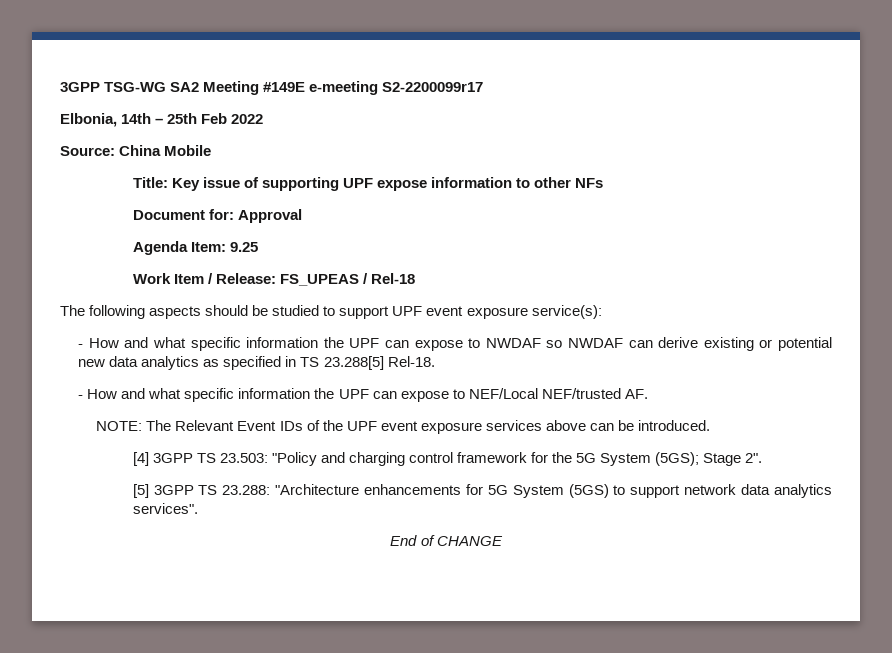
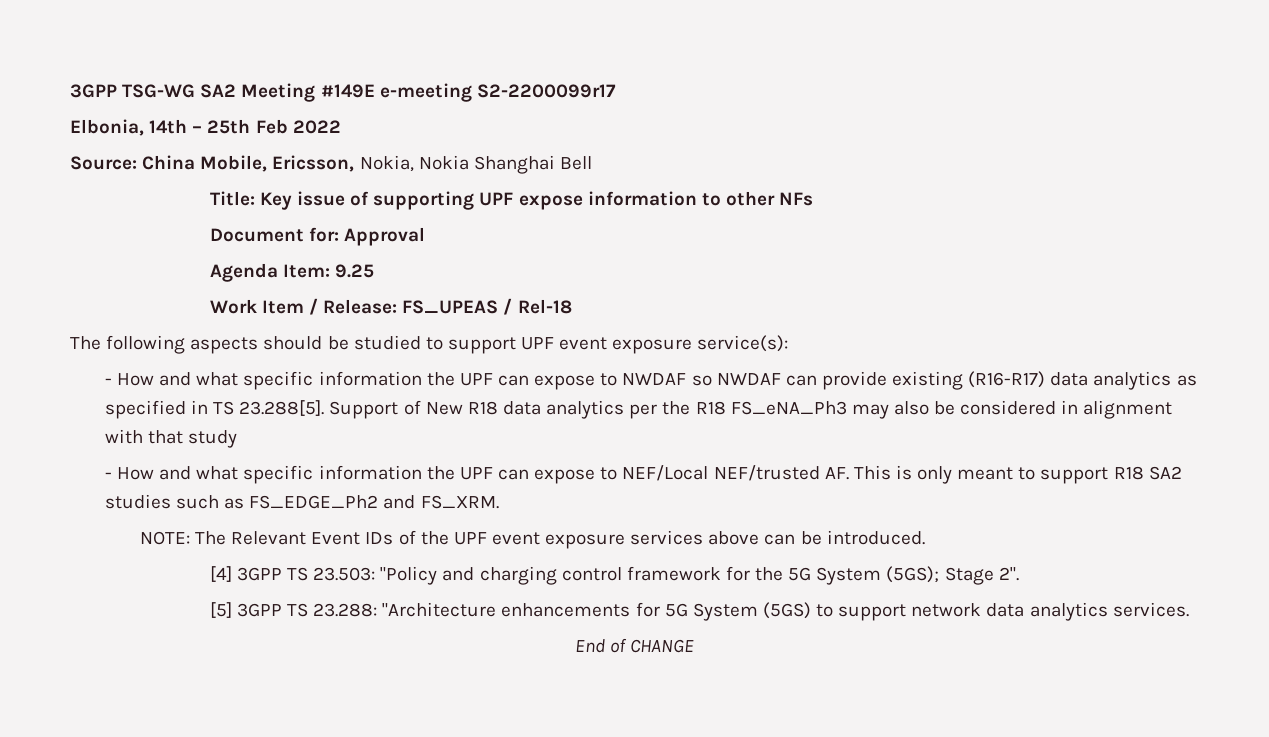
[164,145,212,156] Mobile -> [200,155,592,174] Mobile, Ericsson, Nokia, Nokia Shanghai Bell
[658,337,833,351] [78,359,106,367] derive existing or potential new -> [821,371,1046,390] provide existing (R16-R17)
[323,356,435,370] 23.288[5] Rel-18. -> [239,400,1173,419] [104,429,238,448] 23.288[5]. Support of New R18 data analytics per the R18 FS_eNA_Ph3 may also be considered in alignment with that study
(648, 394) none -> [853,465,1182,484] [104,494,499,509] This is only meant to support R18 SA2 studies such as FS_EDGE_Ph2 and FS_XRM.
[132,503,198,514] services". -> [1112,602,1189,617] services.

